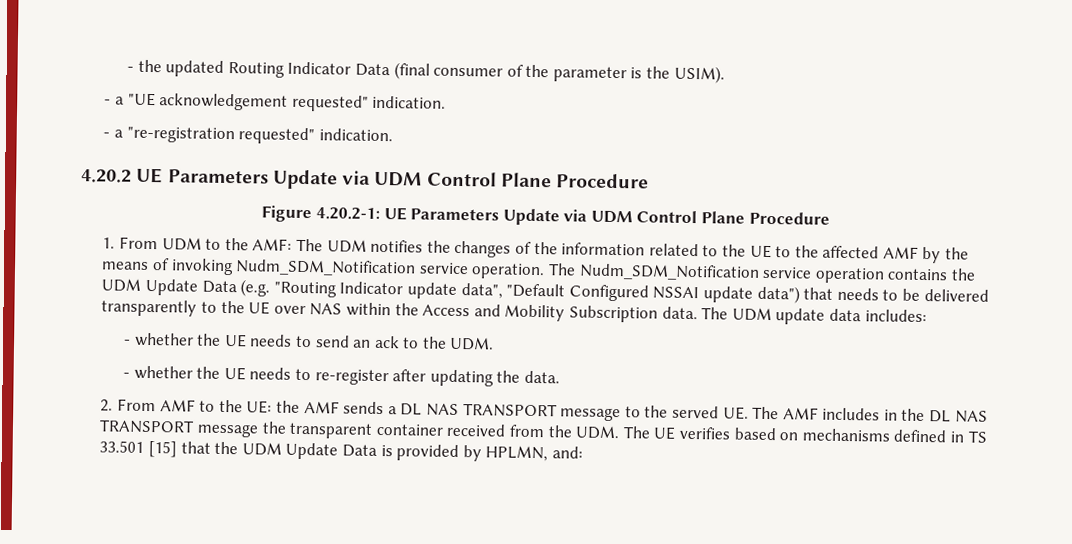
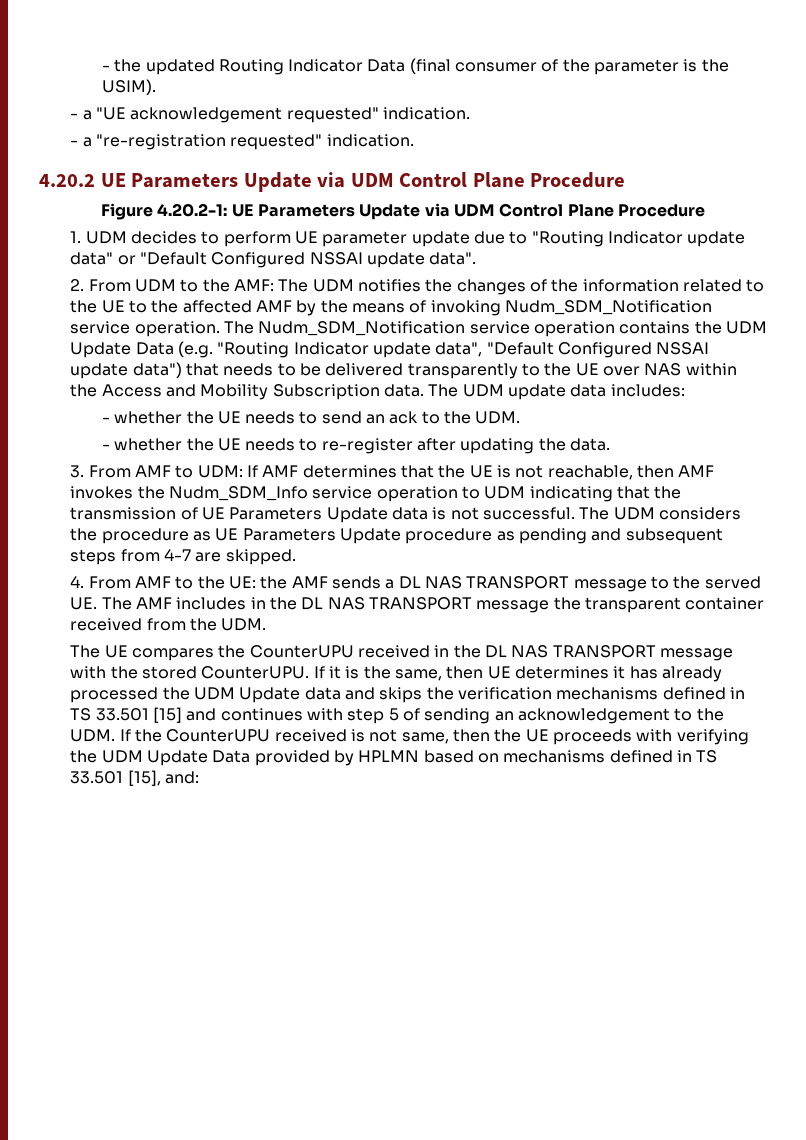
(116, 243) none -> [85,231,746,247] [70,252,477,268] [70,279,85,291] UDM decides to perform UE parameter update due to "Routing Indicator update data" or "Default Configured NSSAI update data". // 2.
[100,399,114,412] 2. -> [70,465,715,480] [70,486,682,502] [70,507,741,523] [70,528,723,544] [70,549,296,565] [70,576,85,588] 3. From AMF to UDM: If AMF determines that the UE is not reachable, then AMF invokes the Nudm_SDM_Info service operation to UDM indicating that the transmission of UE Parameters Update data is not successful. The UDM considers the procedure as UE Parameters Update procedure as pending and subsequent steps from 4-7 are skipped. // 4.
(621, 432) none -> (267, 624) //
[678,426,731,440] verifies -> [132,645,733,661] [70,666,722,682] [70,687,745,703] [70,707,724,724] [70,729,749,745] [70,750,420,766] compares the CounterUPU received in the DL NAS TRANSPORT message with the stored CounterUPU. If it is the same, then UE determines it has already processed the UDM Update data and skips the verification mechanisms defined in TS 33.501 [15] and continues with step 5 of sending an acknowledgement to the UDM. If the CounterUPU received is not same, then the UE proceeds with verifying the UDM Update Data provided by HPLMN
[148,441,549,462] [15] that the UDM Update Data is provided by HPLMN, -> [127,770,161,786] [15],

